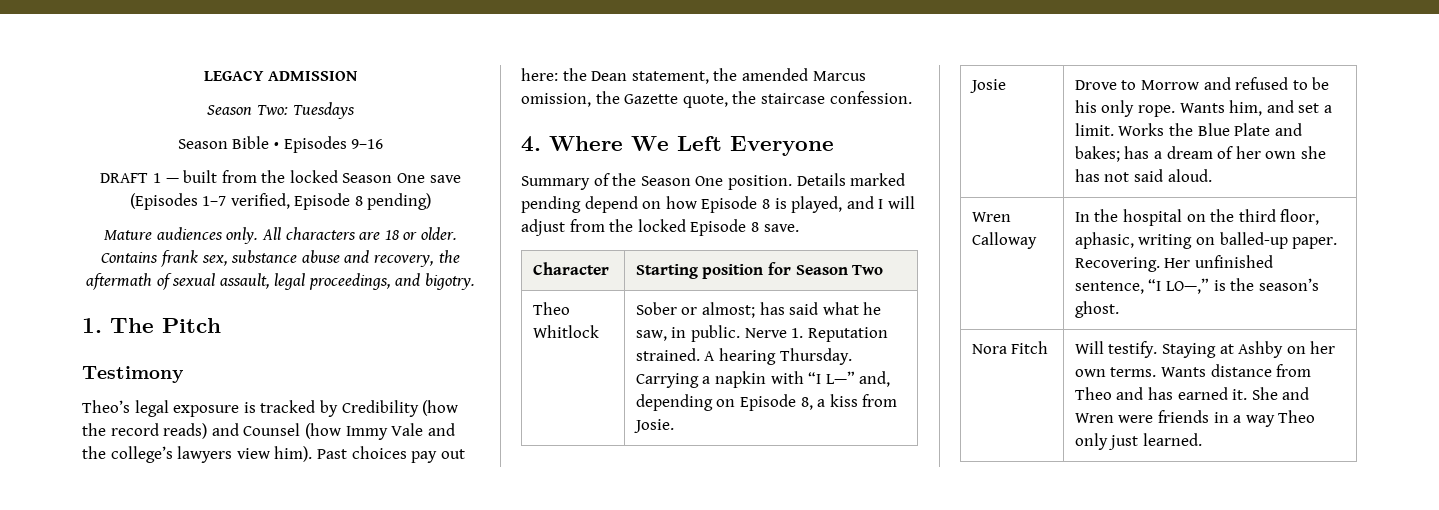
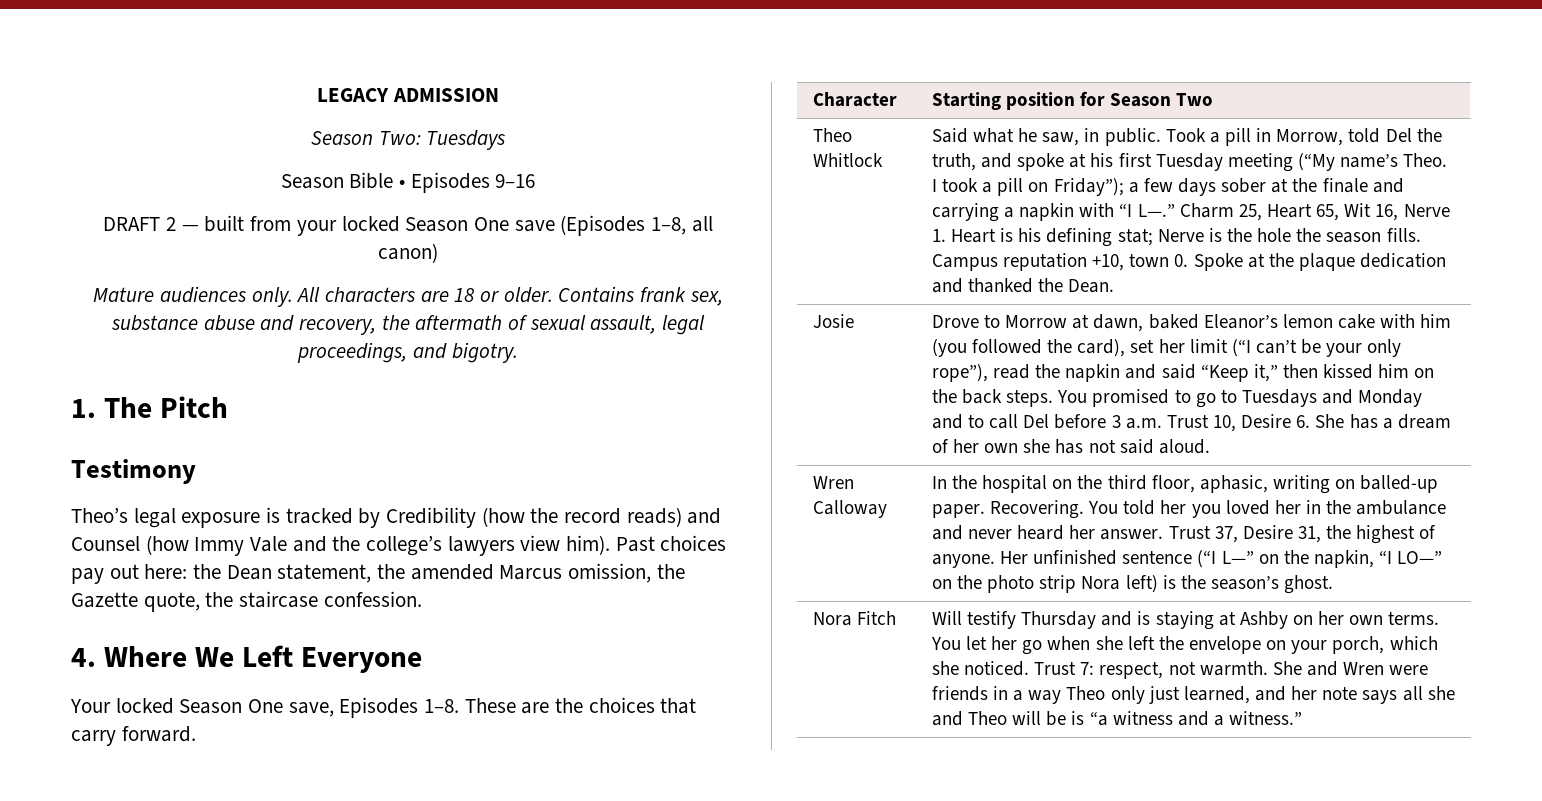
[152,173,161,183] 1 -> [166,217,177,231] 2
[261,170,286,183] the -> [296,220,337,236] your
[202,193,432,210] 1–7 verified, Episode 8 pending) -> [650,216,713,235] [378,243,438,263] 1–8, all canon)
[521,173,906,190] [521,196,915,213] [521,219,799,236] Summary of the Season One position. Details marked pending depend on how Episode 8 is played, and I will adjust from the locked Episode 8 save. -> [70,697,697,718] [71,726,196,746] Your locked Season One save, Episodes 1–8. These are the choices that carry forward.
[635,302,819,318] Sober or almost; has said -> [931,128,968,143] Said
[744,327,888,342] [635,348,852,365] [635,371,891,388] [635,394,898,411] [633,419,674,433] [969,79,1006,93] [1074,77,1330,90] [1074,100,1332,117] [1074,123,1302,136] [1074,146,1120,162] Nerve 1. Reputation strained. A hearing Thursday. Carrying a napkin with “I L—” and, depending on Episode 8, a kiss from Josie. // Josie | Drove to Morrow and refused to be his only rope. Wants him, and set a limit. Works the Blue Plate and bakes; -> [1165,128,1442,146] [931,153,1448,172] [931,178,1404,196] [931,203,1450,222] [931,228,1421,247] [931,253,1447,271] [931,278,1115,293] [812,314,854,328] [931,314,1452,332] [931,339,1402,357] [931,364,1435,382] [931,389,1423,408] [931,414,1345,432] Took a pill in Morrow, told Del the truth, and spoke at his first Tuesday meeting (“My name’s Theo. I took a pill on Friday”); a few days sober at the finale and carrying a napkin with “I L—.” Charm 25, Heart 65, Wit 16, Nerve 1. Heart is his defining stat; Nerve is the hole the season fills. Campus reputation +10, town 0. Spoke at the plaque dedication and thanked the Dean. // Josie | Drove to Morrow at dawn, baked Eleanor’s lemon cake with him (you followed the card), set her limit (“I can’t be your only rope”), read the napkin and said “Keep it,” then kissed him on the back steps. You promised to go to Tuesdays and Monday and to call Del before 3 a.m. Trust 10, Desire 6. She
[1164,255,1274,268] [1074,278,1210,294] Her unfinished sentence, “I LO—,” -> [1088,500,1447,518] [931,525,1437,544] [931,550,1443,568] [931,575,1158,593] You told her you loved her in the ambulance and never heard her answer. Trust 37, Desire 31, the highest of anyone. Her unfinished sentence (“I L—” on the napkin, “I LO—” on the photo strip Nora left)
[1108,341,1217,358] testify. Staying -> [967,611,1214,630] testify Thursday and is staying
[1161,364,1312,377] [1074,387,1248,400] Wants distance from Theo and has earned it. -> [930,636,1438,655] [931,661,1268,679] You let her go when she left the envelope on your porch, which she noticed. Trust 7: respect, not warmth.
[1143,433,1203,446] learned. -> [1183,686,1455,704] [931,711,1303,726] learned, and her note says all she and Theo will be is “a witness and a witness.”

